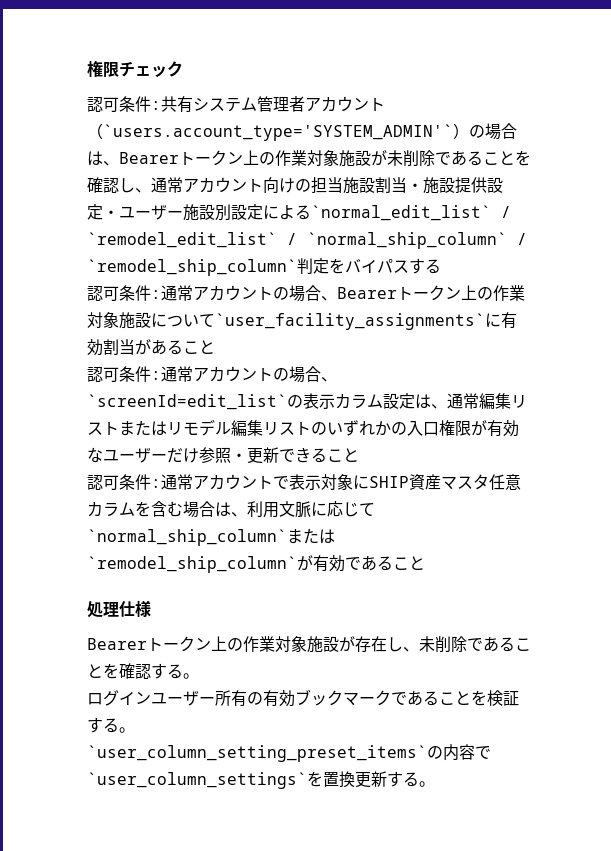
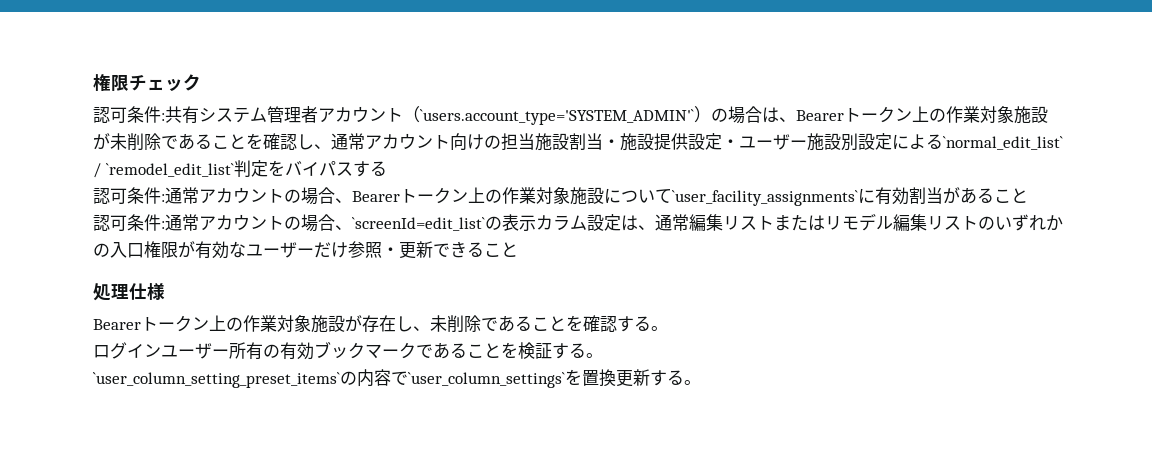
[287,232,527,249] [87,259,297,276] / `normal_ship_column` / `remodel_ship_column` -> (234, 170) none
[87,474,521,490] [87,501,375,518] [87,528,335,546] [87,555,425,573] // 認可条件:通常アカウントで表示対象にSHIP資産マスタ任意カラムを含む場合は、利用文脈に応じて`normal_ship_column`または`remodel_ship_column`が有効であること -> (518, 249) none

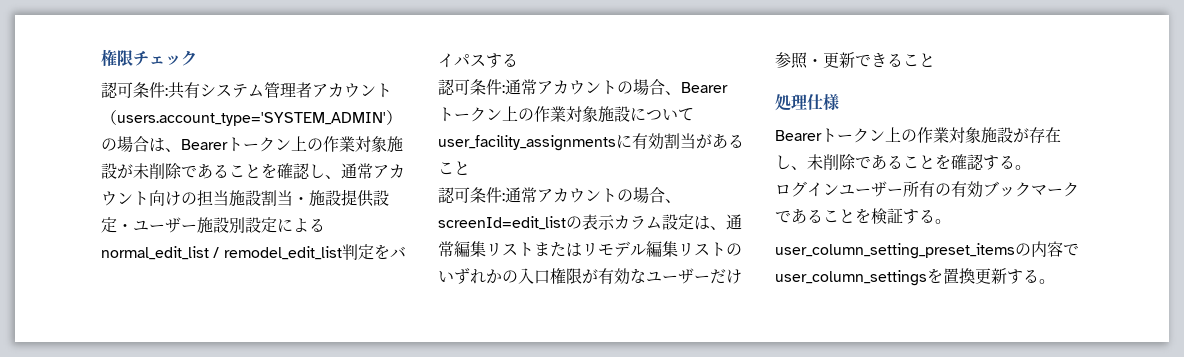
[420,109,694,125] `users.account_type='SYSTEM_ADMIN'` -> [117,112,386,126] users.account_type='SYSTEM_ADMIN'
[943,136,1063,150] [93,163,234,178] `normal_edit_list` / `remodel_edit_list` -> [101,246,342,260] normal_edit_list / remodel_edit_list
[672,190,858,206] `user_facility_assignments` -> [438,135,616,151] user_facility_assignments
[352,217,485,231] `screenId=edit_list` -> [438,216,566,230] screenId=edit_list
[93,372,340,388] `user_column_setting_preset_items` -> [775,243,1015,259] user_column_setting_preset_items
[408,372,565,388] `user_column_settings` -> [775,270,927,286] user_column_settings

